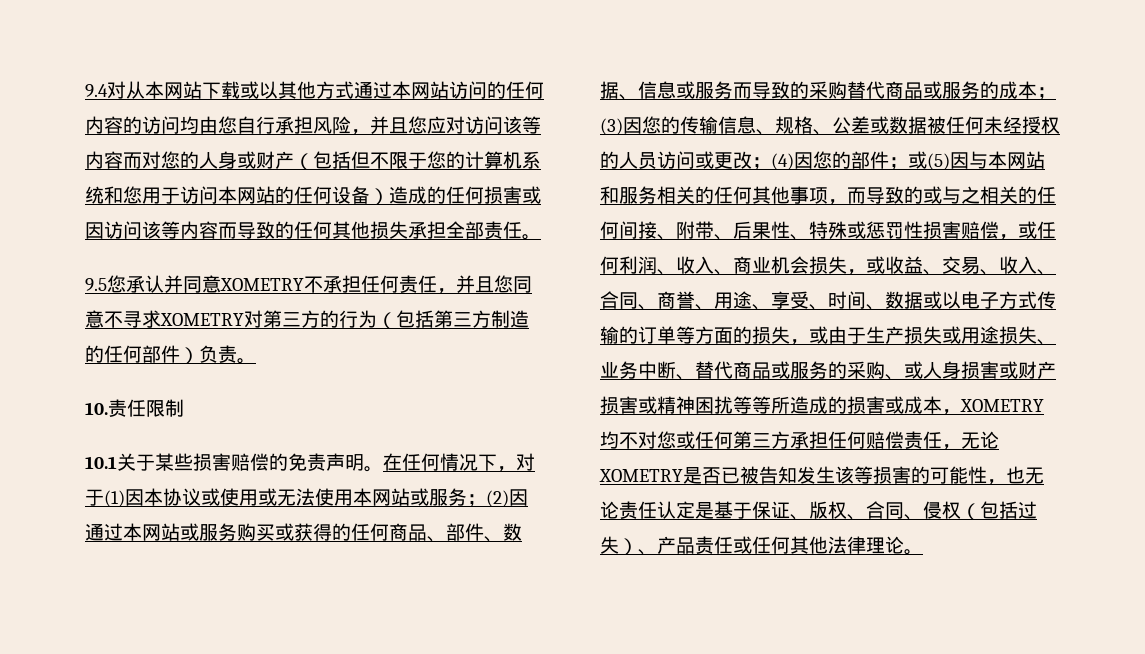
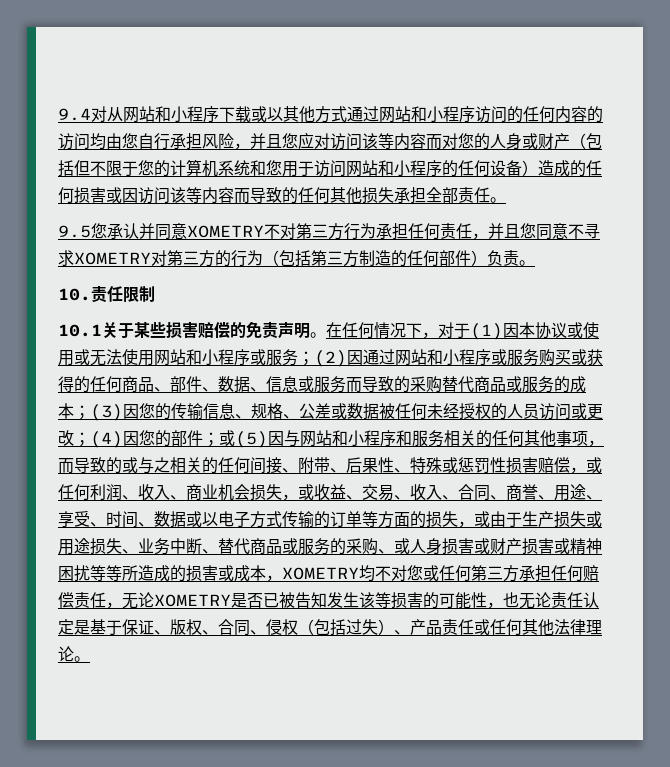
[145,81,202,99] 本网站 -> [123,106,219,123] 网站和小程序
[392,81,449,99] 本网站 -> [379,106,475,123] 网站和小程序
[218,186,275,204] 本网站 -> [346,160,442,177] 网站和小程序
(323, 284) none -> [280,223,376,240] 对第三方行为
[353,488,410,506] 本网站 -> [154,349,250,366] 网站和小程序
[123,523,180,541] 本网站 -> [395,349,491,366] 网站和小程序
[988,151,1045,169] 本网站 -> [300,430,396,447] 网站和小程序

